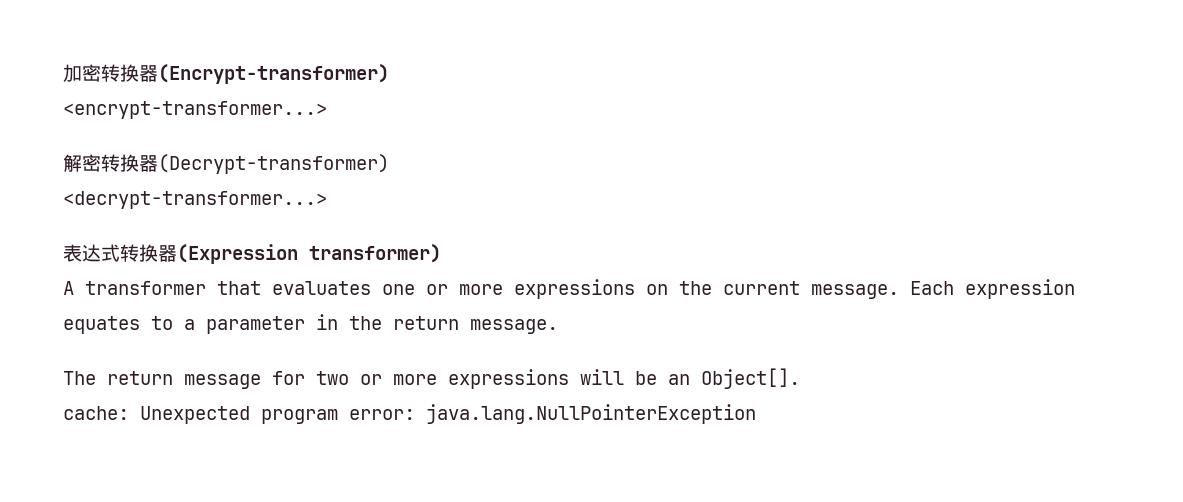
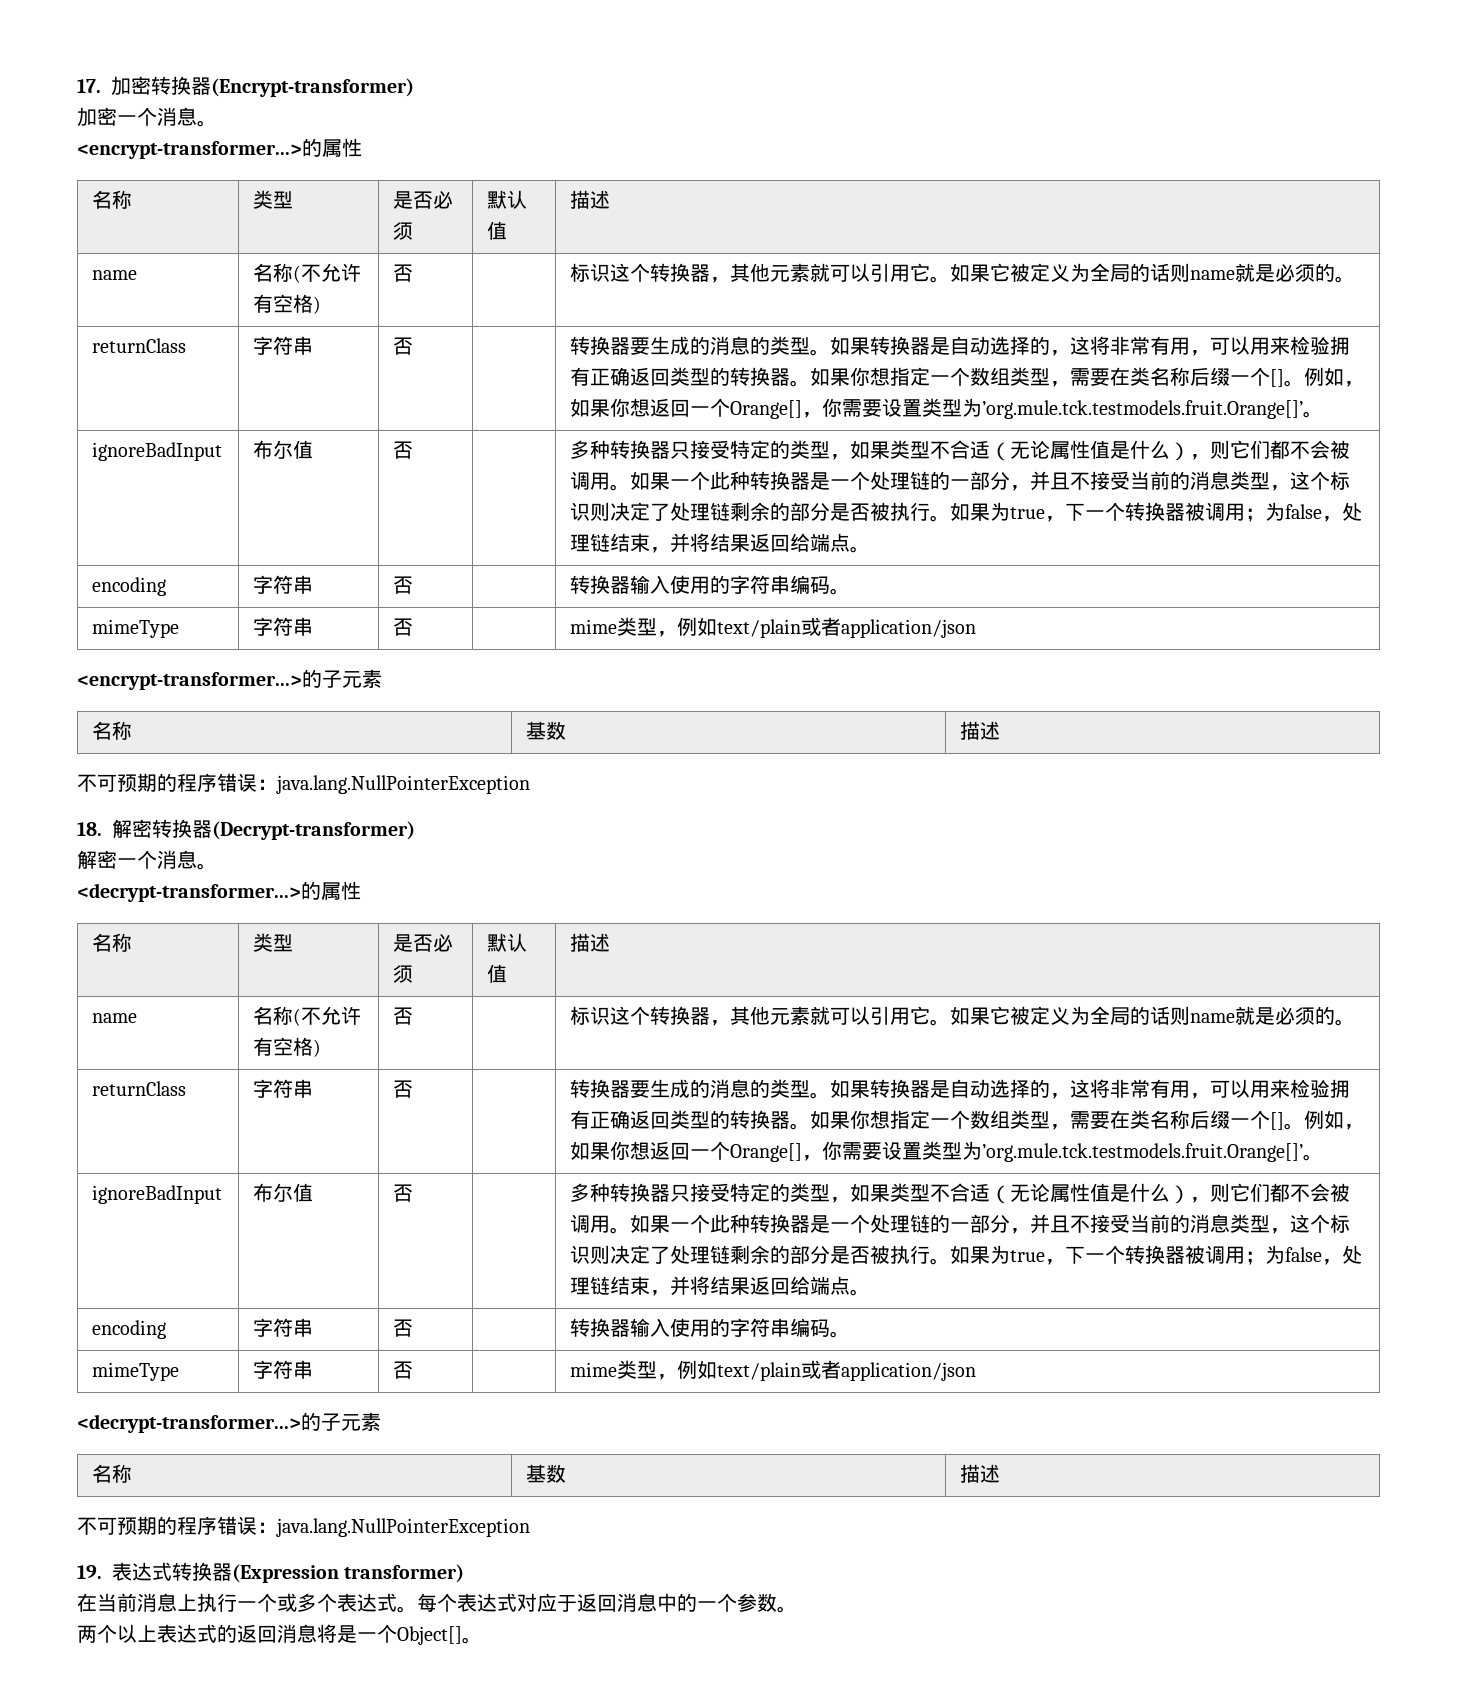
(63, 73) none -> [77,79,101,93] 17.
[63,101,327,119] [63,154,389,174] [63,191,327,209] <encrypt-transformer...> // 解密转换器(Decrypt-transformer) // <decrypt-transformer...> // -> [77,107,217,127] [77,138,362,159] [92,190,133,209] [253,190,294,209] [393,191,454,209] [393,222,414,240] [487,190,528,209] [487,221,508,240] [570,190,611,209] [92,270,138,280] [253,263,362,283] [253,294,322,314] [393,264,414,282] [570,263,1356,283] [92,338,187,353] [253,336,314,355] [393,337,414,355] [570,336,1351,356] [570,367,1365,387] [570,398,1324,419] [92,442,223,461] [253,440,314,459] [393,441,414,459] [570,440,1351,461] [570,471,1351,491] [570,502,1363,522] [570,533,871,553] [92,577,167,596] [253,575,314,594] [393,576,414,594] [570,575,851,595] [92,619,180,638] [253,617,314,636] [393,618,414,636] [570,617,977,638] [77,669,382,690] [92,721,133,740] [526,721,567,740] [960,721,1001,740] [77,773,530,794] [77,819,415,840] [77,850,217,870] [77,881,361,902] [92,933,133,952] [253,933,294,952] [393,934,454,952] [393,965,414,983] [487,933,528,952] [487,964,508,983] [570,933,611,952] [92,1013,138,1023] [253,1006,362,1026] [253,1037,322,1057] [393,1007,414,1025] [570,1006,1356,1026] [92,1081,187,1096] [253,1079,314,1098] [393,1080,414,1098] [570,1079,1351,1099] [570,1110,1365,1130] [570,1141,1324,1162] [92,1185,223,1204] [253,1183,314,1202] [393,1184,414,1202] [570,1183,1351,1204] [570,1214,1351,1234] [570,1245,1363,1265] [570,1276,871,1296] [92,1320,167,1339] [253,1318,314,1337] [393,1319,414,1337] [570,1318,851,1338] [92,1362,180,1381] [253,1360,314,1379] [393,1361,414,1379] [570,1360,977,1381] [77,1412,381,1433] [92,1464,133,1483] [526,1464,567,1483] [960,1464,1001,1483] [77,1516,530,1537] [77,1565,102,1579] 加密一个消息。 // <encrypt-transformer...>的属性 // 名称 | 类型 | 是否必须 | 默认值 | 描述 // name | 名称(不允许有空格) | 否 | | 标识这个转换器，其他元素就可以引用它。如果它被定义为全局的话则name就是必须的。 // returnClass | 字符串 | 否 | | 转换器要生成的消息的类型。如果转换器是自动选择的，这将非常有用，可以用来检验拥有正确返回类型的转换器。如果你想指定一个数组类型，需要在类名称后缀一个[]。例如，如果你想返回一个Orange[]，你需要设置类型为’org.mule.tck.testmodels.fruit.Orange[]’。 // ignoreBadInput | 布尔值 | 否 | | 多种转换器只接受特定的类型，如果类型不合适（无论属性值是什么），则它们都不会被调用。如果一个此种转换器是一个处理链的一部分，并且不接受当前的消息类型，这个标识则决定了处理链剩余的部分是否被执行。如果为true，下一个转换器被调用；为false，处理链结束，并将结果返回给端点。 // encoding | 字符串 | 否 | | 转换器输入使用的字符串编码。 // mimeType | 字符串 | 否 | | mime类型，例如text/plain或者application/json // <encrypt-transformer...>的子元素 // 名称 | 基数 | 描述 // 不可预期的程序错误：java.lang.NullPointerException // 18.解密转换器(Decrypt-transformer) // 解密一个消息。 // <decrypt-transformer...>的属性 // 名称 | 类型 | 是否必须 | 默认值 | 描述 // name | 名称(不允许有空格) | 否 | | 标识这个转换器，其他元素就可以引用它。如果它被定义为全局的话则name就是必须的。 // returnClass | 字符串 | 否 | | 转换器要生成的消息的类型。如果转换器是自动选择的，这将非常有用，可以用来检验拥有正确返回类型的转换器。如果你想指定一个数组类型，需要在类名称后缀一个[]。例如，如果你想返回一个Orange[]，你需要设置类型为’org.mule.tck.testmodels.fruit.Orange[]’。 // ignoreBadInput | 布尔值 | 否 | | 多种转换器只接受特定的类型，如果类型不合适（无论属性值是什么），则它们都不会被调用。如果一个此种转换器是一个处理链的一部分，并且不接受当前的消息类型，这个标识则决定了处理链剩余的部分是否被执行。如果为true，下一个转换器被调用；为false，处理链结束，并将结果返回给端点。 // encoding | 字符串 | 否 | | 转换器输入使用的字符串编码。 // mimeType | 字符串 | 否 | | mime类型，例如text/plain或者application/json // <decrypt-transformer...>的子元素 // 名称 | 基数 | 描述 // 不可预期的程序错误：java.lang.NullPointerException // 19.
[63,279,1075,299] [63,314,558,334] [63,368,800,389] [63,404,756,424] A transformer that evaluates one or more expressions on the current message. Each expression equates to a parameter in the return message. // The return message for two or more expressions will be an Object[]. // cache: Unexpected program error: java.lang.NullPointerException -> [77,1593,797,1613] [77,1624,482,1645] 在当前消息上执行一个或多个表达式。每个表达式对应于返回消息中的一个参数。 // 两个以上表达式的返回消息将是一个Object[]。

